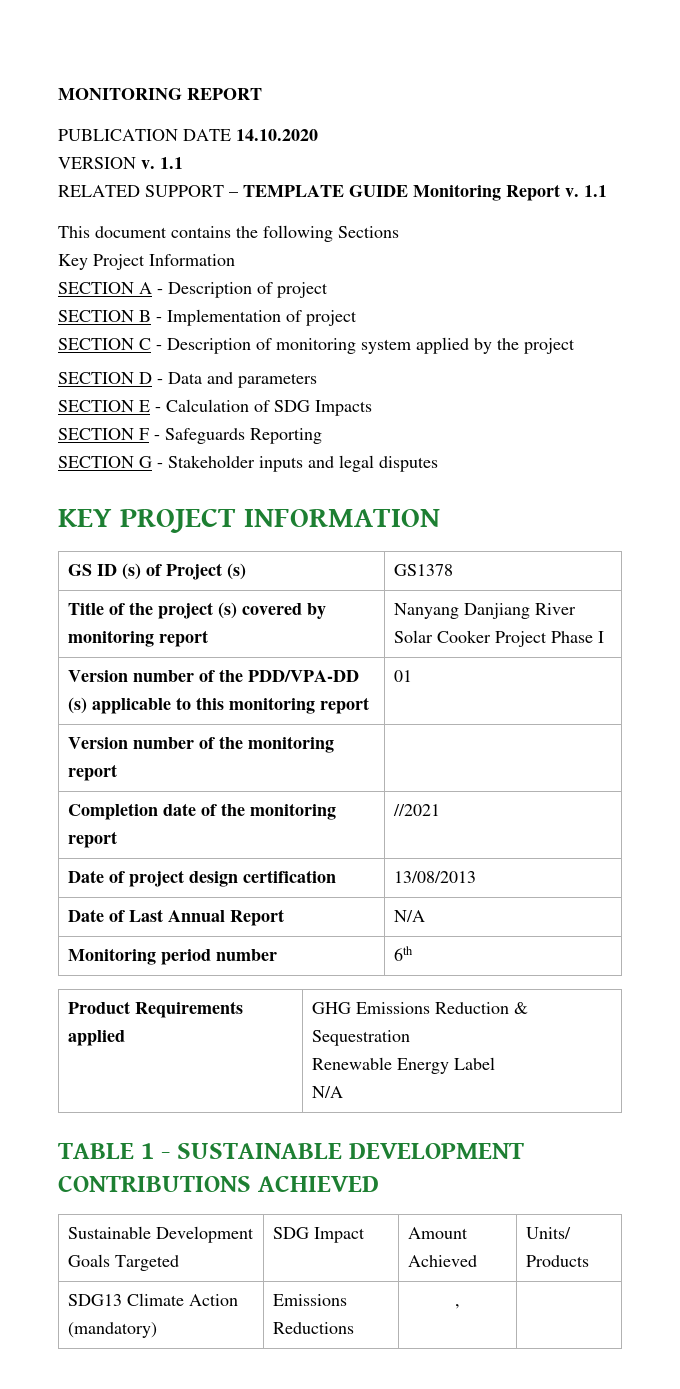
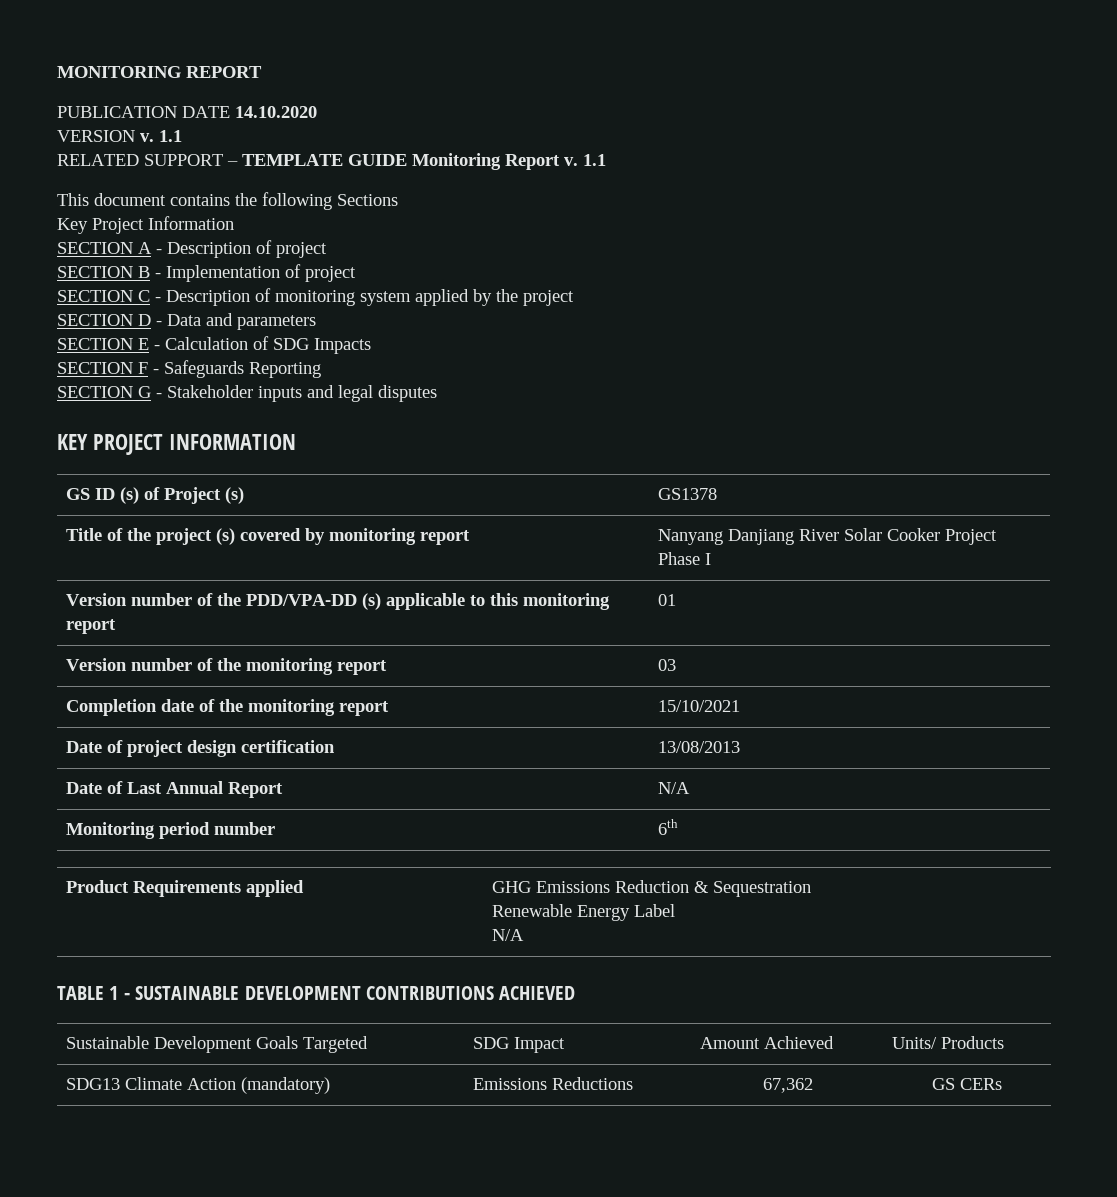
(117, 772) none -> [657,659,676,671] 03
[392,804,440,816] //2021 -> [657,700,740,712] 15/10/2021
[455,1304,460,1309] , | -> [762,1078,813,1093] [932,1078,1002,1090] 67,362 | GS CERs

